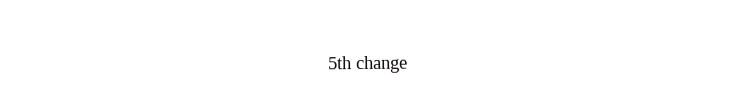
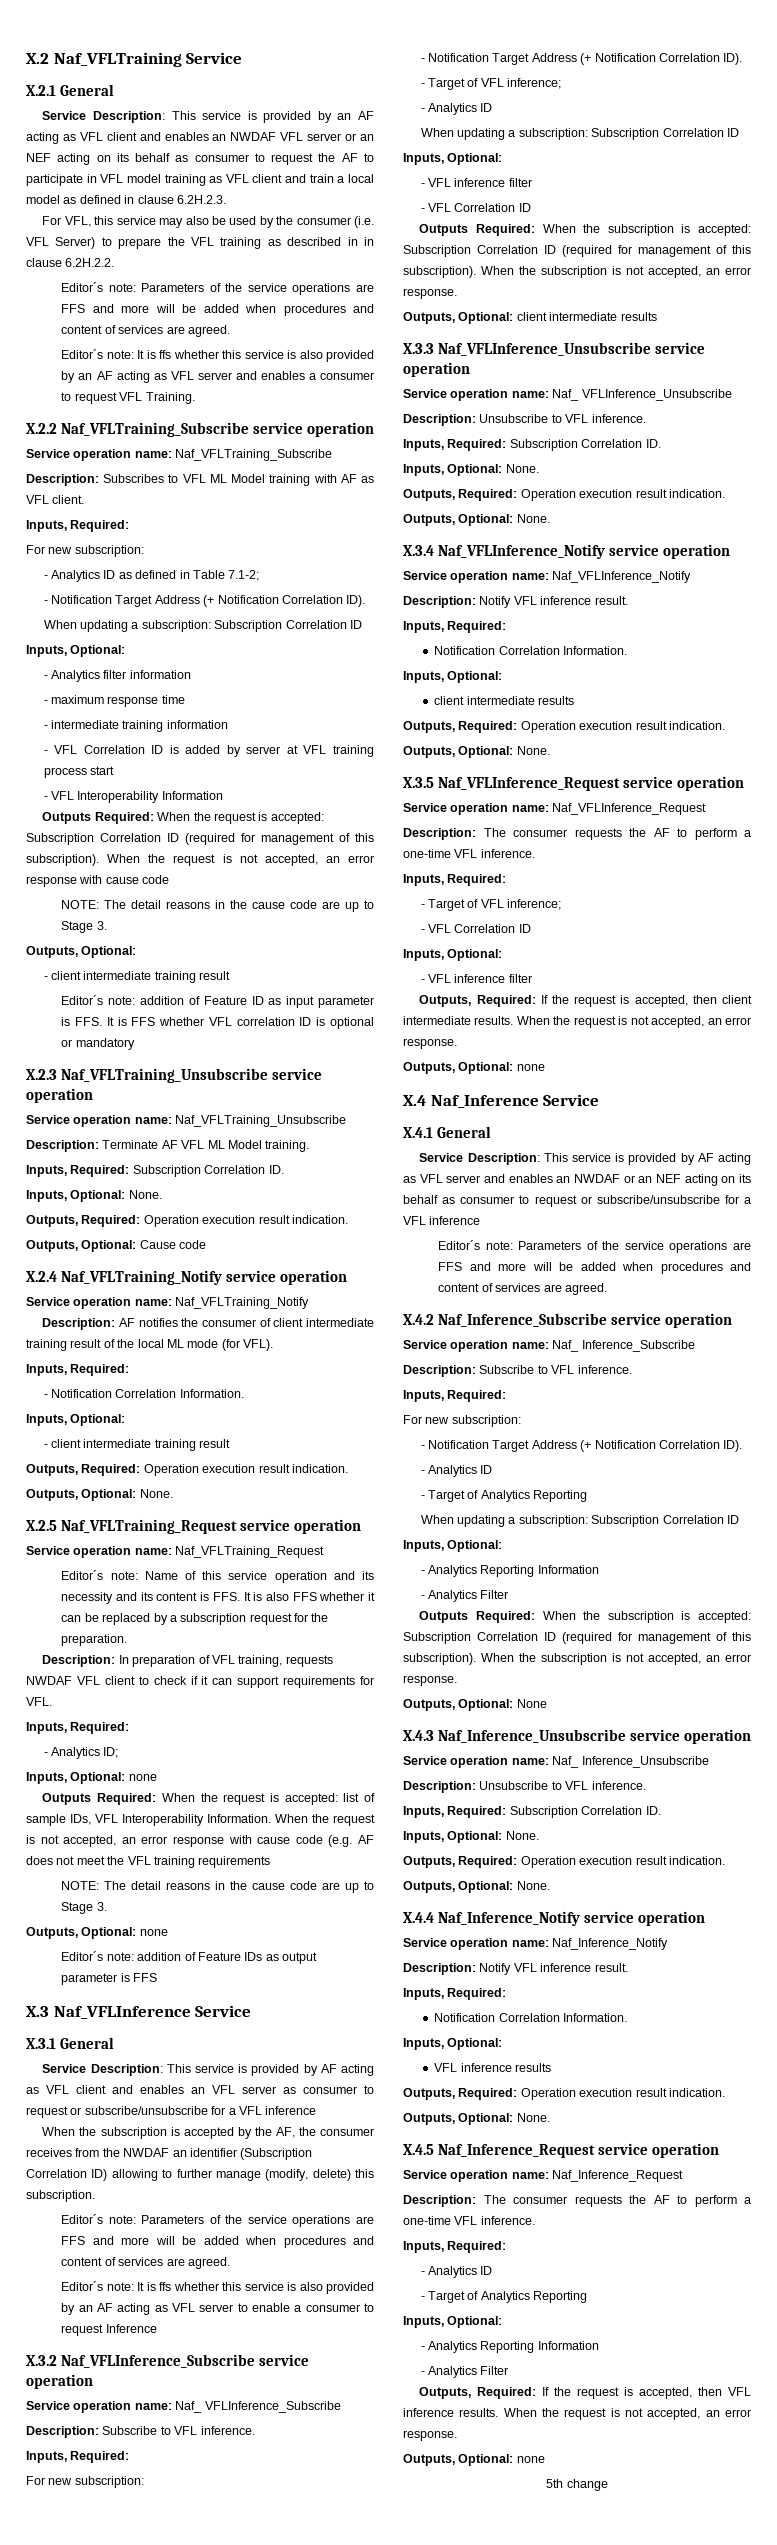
(328, 63) none -> [26,52,243,67] [26,84,114,96] [42,111,374,123] [26,132,375,144] [26,153,374,165] [26,174,374,186] [26,195,226,204] [42,216,375,228] [26,237,374,249] [26,258,115,267] [61,282,374,295] [61,304,374,316] [61,325,230,337] [61,349,375,362] [61,371,374,383] [61,392,195,404] [26,422,374,437] [26,449,333,461] [26,474,375,486] [26,495,85,504] [26,520,130,532] [26,545,144,557] [43,570,260,582] [43,595,366,607] [43,620,362,632] [26,645,126,657] [43,670,191,682] [43,695,185,707] [43,720,228,732] [43,745,374,757] [43,766,115,778] [43,791,223,803] [42,812,324,824] [26,833,374,845] [26,854,374,866] [26,875,170,887] [61,900,375,912] [61,921,107,933] [26,946,137,958] [43,971,231,983] [61,995,374,1008] [61,1017,374,1029] [61,1038,135,1050] [26,1068,322,1083] [26,1088,93,1103] [26,1115,347,1127] [26,1140,310,1152] [26,1165,284,1177] [26,1190,162,1202] [26,1215,348,1227] [26,1240,207,1252] [26,1270,347,1285] [26,1297,310,1309] [42,1318,374,1330] [26,1339,273,1351] [26,1364,130,1376] [43,1389,244,1398] [26,1414,126,1426] [43,1439,231,1451] [26,1464,348,1476] [26,1489,173,1501] [26,1519,361,1534] [26,1546,325,1558] [61,1570,374,1583] [61,1592,376,1604] [61,1613,329,1625] [61,1634,128,1646] [42,1655,333,1667] [26,1676,374,1688] [26,1697,52,1706] [26,1722,130,1734] [43,1747,119,1759] [26,1772,157,1784] [42,1793,375,1805] [26,1814,375,1826] [26,1835,374,1847] [26,1856,271,1868] [61,1881,375,1893] [61,1902,107,1914] [26,1927,168,1939] [61,1951,317,1964] [61,1973,158,1985] [26,2005,252,2019] [26,2037,114,2049] [42,2064,374,2076] [26,2085,374,2094] [26,2106,317,2118] [42,2127,374,2139] [26,2148,313,2160] [26,2169,374,2181] [26,2190,95,2202] [61,2214,374,2227] [61,2236,374,2248] [61,2257,230,2269] [61,2281,375,2294] [61,2303,374,2315] [61,2324,157,2336] [26,2354,309,2368] [26,2374,93,2389] [26,2401,341,2413] [26,2426,255,2438] [26,2451,130,2463] [26,2476,144,2488] [420,53,743,65] [420,78,562,90] [420,103,493,115] [420,128,739,140] [403,153,503,165] [420,178,532,187] [420,203,531,212] [419,224,751,236] [403,245,751,257] [403,266,751,278] [403,288,457,299] [403,312,657,324] [403,342,705,356] [403,362,470,377] [403,389,732,401] [403,414,646,426] [403,439,661,451] [403,464,539,476] [403,489,725,501] [403,514,550,526] [403,544,730,559] [403,571,692,583] [403,596,628,608] [403,621,507,633] [434,646,628,655] [403,671,503,683] [434,696,575,705] [403,721,725,733] [403,746,550,758] [403,776,744,791] [403,803,707,815] [403,828,751,840] [403,849,535,858] [403,874,507,886] [420,899,562,911] [420,924,531,933] [403,949,503,961] [420,974,532,983] [419,995,752,1007] [403,1016,752,1028] [403,1038,457,1049] [403,1062,545,1074] [403,1094,600,1108] [403,1126,491,1138] [419,1153,751,1165] [403,1174,751,1186] [403,1195,751,1207] [403,1216,481,1225] [438,1240,751,1253] [438,1262,751,1274] [438,1283,607,1295] [403,1313,732,1328] [403,1340,695,1352] [403,1365,632,1377] [403,1390,507,1402] [403,1415,521,1427] [420,1440,743,1452] [420,1465,493,1477] [420,1490,588,1502] [420,1515,739,1527] [403,1540,503,1552] [420,1565,599,1577] [420,1590,509,1602] [419,1611,751,1623] [403,1632,751,1644] [403,1653,751,1665] [403,1675,457,1686] [403,1699,547,1711] [403,1729,751,1744] [403,1756,709,1768] [403,1781,646,1793] [403,1806,661,1818] [403,1831,539,1843] [403,1856,725,1868] [403,1881,550,1893] [403,1911,705,1926] [403,1938,669,1950] [403,1963,628,1975] [403,1988,507,2000] [434,2013,628,2022] [403,2038,503,2050] [434,2063,552,2072] [403,2088,725,2100] [403,2113,550,2125] [403,2143,719,2158] [403,2170,684,2182] [403,2195,751,2207] [403,2216,535,2225] [403,2241,507,2253] [420,2266,493,2278] [420,2291,588,2303] [403,2316,503,2328] [420,2341,599,2353] [420,2366,509,2378] [419,2387,751,2399] [403,2408,751,2420] [403,2430,457,2441] [403,2454,545,2466] X.2 Naf_VFLTraining Service // X.2.1 General // Service Description: This service is provided by an AF acting as VFL client and enables an NWDAF VFL server or an NEF acting on its behalf as consumer to request the AF to participate in VFL model training as VFL client and train a local model as defined in clause 6.2H.2.3. // For VFL, this service may also be used by the consumer (i.e. VFL Server) to prepare the VFL training as described in in clause 6.2H.2.2. // Editor´s note: Parameters of the service operations are FFS and more will be added when procedures and content of services are agreed. // Editor´s note: It is ffs whether this service is also provided by an AF acting as VFL server and enables a consumer to request VFL Training. // X.2.2 Naf_VFLTraining_Subscribe service operation // Service operation name: Naf_VFLTraining_Subscribe // Description: Subscribes to VFL ML Model training with AF as VFL client. // Inputs, Required: // For new subscription: // - Analytics ID as defined in Table 7.1-2; // - Notification Target Address (+ Notification Correlation ID). // When updating a subscription: Subscription Correlation ID // Inputs, Optional: // - Analytics filter information // - maximum response time // - intermediate training information // - VFL Correlation ID is added by server at VFL training process start // - VFL Interoperability Information // Outputs Required: When the request is accepted: Subscription Correlation ID (required for management of this subscription). When the request is not accepted, an error response with cause code // NOTE: The detail reasons in the cause code are up to Stage 3. // Outputs, Optional: // - client intermediate training result // Editor´s note: addition of Feature ID as input parameter is FFS. It is FFS whether VFL correlation ID is optional or mandatory // X.2.3 Naf_VFLTraining_Unsubscribe service operation // Service operation name: Naf_VFLTraining_Unsubscribe // Description: Terminate AF VFL ML Model training. // Inputs, Required: Subscription Correlation ID. // Inputs, Optional: None. // Outputs, Required: Operation execution result indication. // Outputs, Optional: Cause code // X.2.4 Naf_VFLTraining_Notify service operation // Service operation name: Naf_VFLTraining_Notify // Description: AF notifies the consumer of client intermediate training result of the local ML mode (for VFL). // Inputs, Required: // - Notification Correlation Information. // Inputs, Optional: // - client intermediate training result // Outputs, Required: Operation execution result indication. // Outputs, Optional: None. // X.2.5 Naf_VFLTraining_Request service operation // Service operation name: Naf_VFLTraining_Request // Editor´s note: Name of this service operation and its necessity and its content is FFS. It is also FFS whether it can be replaced by a subscription request for the preparation. // Description: In preparation of VFL training, requests NWDAF VFL client to check if it can support requirements for VFL. // Inputs, Required: // - Analytics ID; // Inputs, Optional: none // Outputs Required: When the request is accepted: list of sample IDs, VFL Interoperability Information. When the request is not accepted, an error response with cause code (e.g. AF does not meet the VFL training requirements // NOTE: The detail reasons in the cause code are up to Stage 3. // Outputs, Optional: none // Editor´s note: addition of Feature IDs as output parameter is FFS // X.3 Naf_VFLInference Service // X.3.1 General // Service Description: This service is provided by AF acting as VFL client and enables an VFL server as consumer to request or subscribe/unsubscribe for a VFL inference // When the subscription is accepted by the AF, the consumer receives from the NWDAF an identifier (Subscription Correlation ID) allowing to further manage (modify, delete) this subscription. // Editor´s note: Parameters of the service operations are FFS and more will be added when procedures and content of services are agreed. // Editor´s note: It is ffs whether this service is also provided by an AF acting as VFL server to enable a consumer to request Inference // X.3.2 Naf_VFLInference_Subscribe service operation // Service operation name: Naf_ VFLInference_Subscribe // Description: Subscribe to VFL inference. // Inputs, Required: // For new subscription: // - Notification Target Address (+ Notification Correlation ID). // - Target of VFL inference; // - Analytics ID // When updating a subscription: Subscription Correlation ID // Inputs, Optional: // - VFL inference filter // - VFL Correlation ID // Outputs Required: When the subscription is accepted: Subscription Correlation ID (required for management of this subscription). When the subscription is not accepted, an error response. // Outputs, Optional: client intermediate results // X.3.3 Naf_VFLInference_Unsubscribe service operation // Service operation name: Naf_ VFLInference_Unsubscribe // Description: Unsubscribe to VFL inference. // Inputs, Required: Subscription Correlation ID. // Inputs, Optional: None. // Outputs, Required: Operation execution result indication. // Outputs, Optional: None. // X.3.4 Naf_VFLInference_Notify service operation // Service operation name: Naf_VFLInference_Notify // Description: Notify VFL inference result. // Inputs, Required: // Notification Correlation Information. // Inputs, Optional: // client intermediate results // Outputs, Required: Operation execution result indication. // Outputs, Optional: None. // X.3.5 Naf_VFLInference_Request service operation // Service operation name: Naf_VFLInference_Request // Description: The consumer requests the AF to perform a one-time VFL inference. // Inputs, Required: // - Target of VFL inference; // - VFL Correlation ID // Inputs, Optional: // - VFL inference filter // Outputs, Required: If the request is accepted, then client intermediate results. When the request is not accepted, an error response. // Outputs, Optional: none // X.4 Naf_Inference Service // X.4.1 General // Service Description: This service is provided by AF acting as VFL server and enables an NWDAF or an NEF acting on its behalf as consumer to request or subscribe/unsubscribe for a VFL inference // Editor´s note: Parameters of the service operations are FFS and more will be added when procedures and content of services are agreed. // X.4.2 Naf_Inference_Subscribe service operation // Service operation name: Naf_ Inference_Subscribe // Description: Subscribe to VFL inference. // Inputs, Required: // For new subscription: // - Notification Target Address (+ Notification Correlation ID). // - Analytics ID // - Target of Analytics Reporting // When updating a subscription: Subscription Correlation ID // Inputs, Optional: // - Analytics Reporting Information // - Analytics Filter // Outputs Required: When the subscription is accepted: Subscription Correlation ID (required for management of this subscription). When the subscription is not accepted, an error response. // Outputs, Optional: None // X.4.3 Naf_Inference_Unsubscribe service operation // Service operation name: Naf_ Inference_Unsubscribe // Description: Unsubscribe to VFL inference. // Inputs, Required: Subscription Correlation ID. // Inputs, Optional: None. // Outputs, Required: Operation execution result indication. // Outputs, Optional: None. // X.4.4 Naf_Inference_Notify service operation // Service operation name: Naf_Inference_Notify // Description: Notify VFL inference result. // Inputs, Required: // Notification Correlation Information. // Inputs, Optional: // VFL inference results // Outputs, Required: Operation execution result indication. // Outputs, Optional: None. // X.4.5 Naf_Inference_Request service operation // Service operation name: Naf_Inference_Request // Description: The consumer requests the AF to perform a one-time VFL inference. // Inputs, Required: // - Analytics ID // - Target of Analytics Reporting // Inputs, Optional: // - Analytics Reporting Information // - Analytics Filter // Outputs, Required: If the request is accepted, then VFL inference results. When the request is not accepted, an error response. // Outputs, Optional: none //

